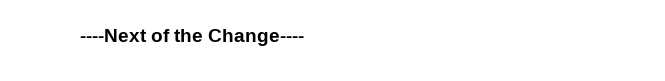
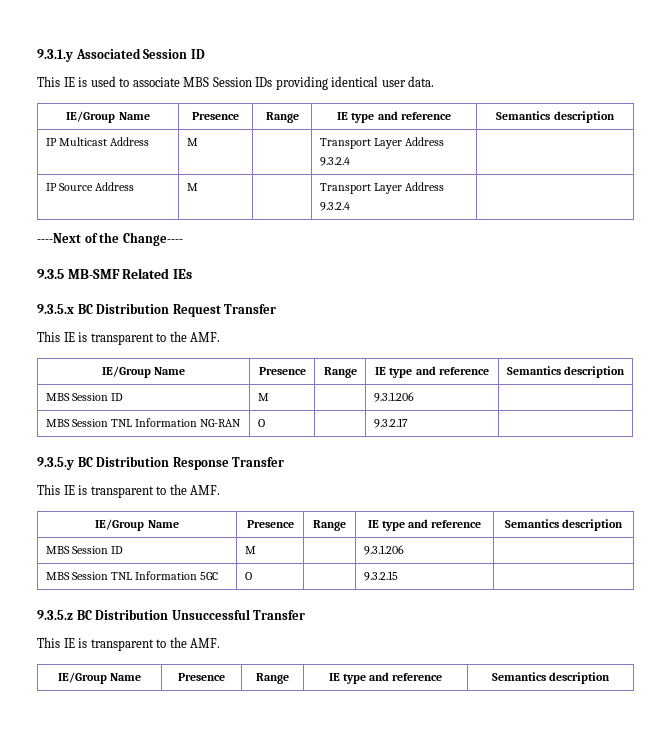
[80,29,305,46] ----Next of the Change---- -> [37,48,205,62] [37,76,435,90] [66,111,150,123] [192,112,239,120] [265,112,299,123] [337,111,451,123] [496,111,615,123] [45,137,149,146] [186,138,198,146] [319,137,444,149] [319,157,350,166] [45,182,134,191] [186,183,198,191] [319,182,444,194] [319,202,350,211] [37,232,183,246] [37,268,192,279] [37,303,277,317] [37,331,221,345] [101,366,186,378] [258,367,306,375] [323,367,357,378] [375,366,489,378] [506,366,626,378] [45,393,123,401] [257,393,269,401] [373,392,414,402] [45,418,242,427] [257,419,265,427] [373,418,408,428] [37,456,285,470] [37,484,221,498] [95,519,179,531] [246,520,294,528] [313,520,346,531] [367,519,482,531] [504,519,624,531] [45,546,123,554] [244,546,256,554] [363,545,404,555] [45,571,219,580] [244,572,252,580] [363,571,398,581] [37,609,306,620] [37,637,221,651] [57,672,142,684] [178,673,225,681] [256,673,289,684] [328,672,443,684] [491,672,611,684] 9.3.1.y Associated Session ID // This IE is used to associate MBS Session IDs providing identical user data. // IE/Group Name | Presence | Range | IE type and reference | Semantics description // IP Multicast Address | M | | Transport Layer Address // 9.3.2.4 | // IP Source Address | M | | Transport Layer Address // 9.3.2.4 | // ----Next of the Change---- // 9.3.5 MB-SMF Related IEs // 9.3.5.x BC Distribution Request Transfer // This IE is transparent to the AMF. // IE/Group Name | Presence | Range | IE type and reference | Semantics description // MBS Session ID | M | | 9.3.1.206 | // MBS Session TNL Information NG-RAN | O | | 9.3.2.17 | // 9.3.5.y BC Distribution Response Transfer // This IE is transparent to the AMF. // IE/Group Name | Presence | Range | IE type and reference | Semantics description // MBS Session ID | M | | 9.3.1.206 | // MBS Session TNL Information 5GC | O | | 9.3.2.15 | // 9.3.5.z BC Distribution Unsuccessful Transfer // This IE is transparent to the AMF. // IE/Group Name | Presence | Range | IE type and reference | Semantics description

